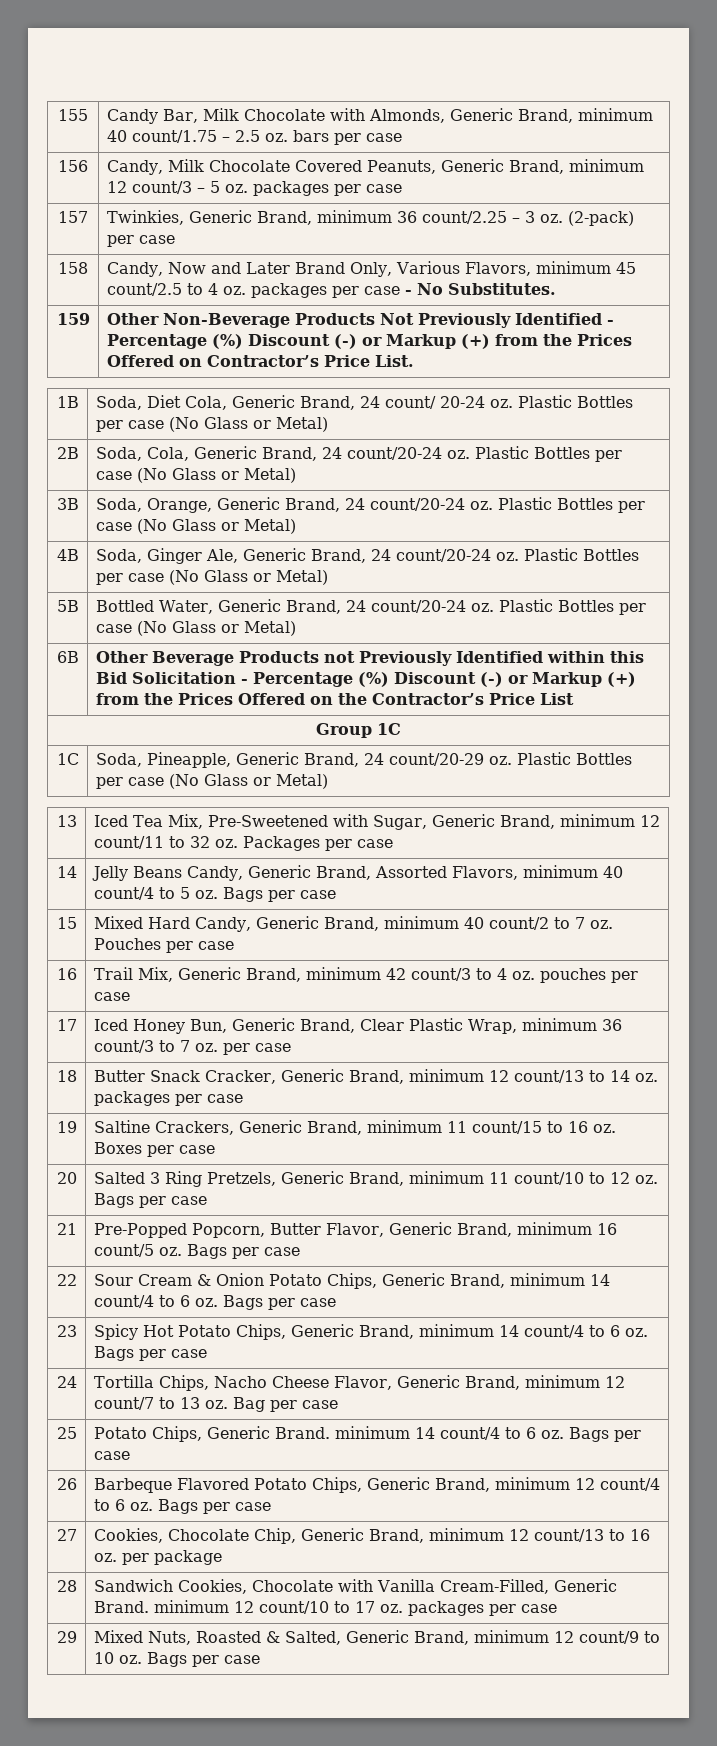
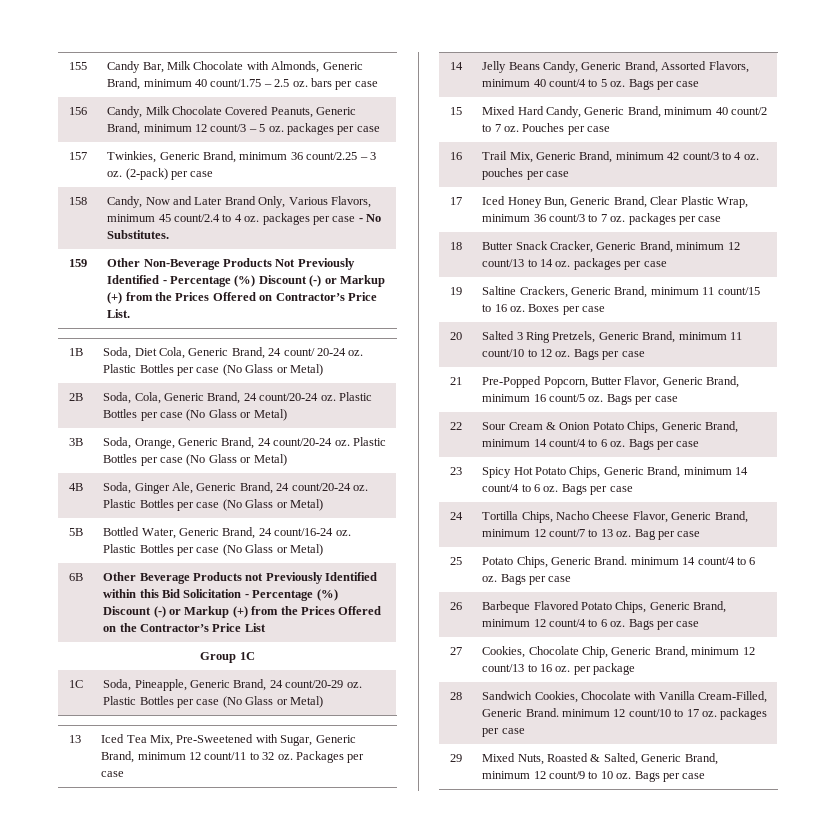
[106,283,182,296] count/2.5 -> [174,214,221,222] count/2.4
[370,600,466,613] count/20-24 -> [274,528,334,536] count/16-24
(218, 1047) none -> [628,213,676,225] packages

